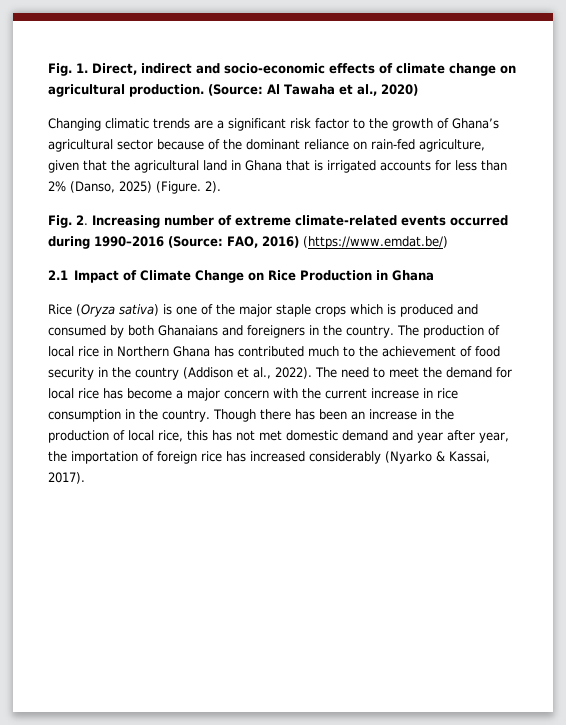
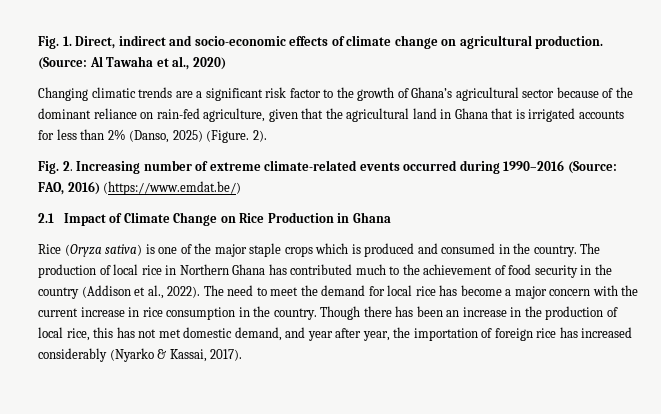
[110,325,305,338] by both Ghanaians and foreigners -> (496, 248) none
[342,430,388,441] demand -> [234,327,282,341] demand,

